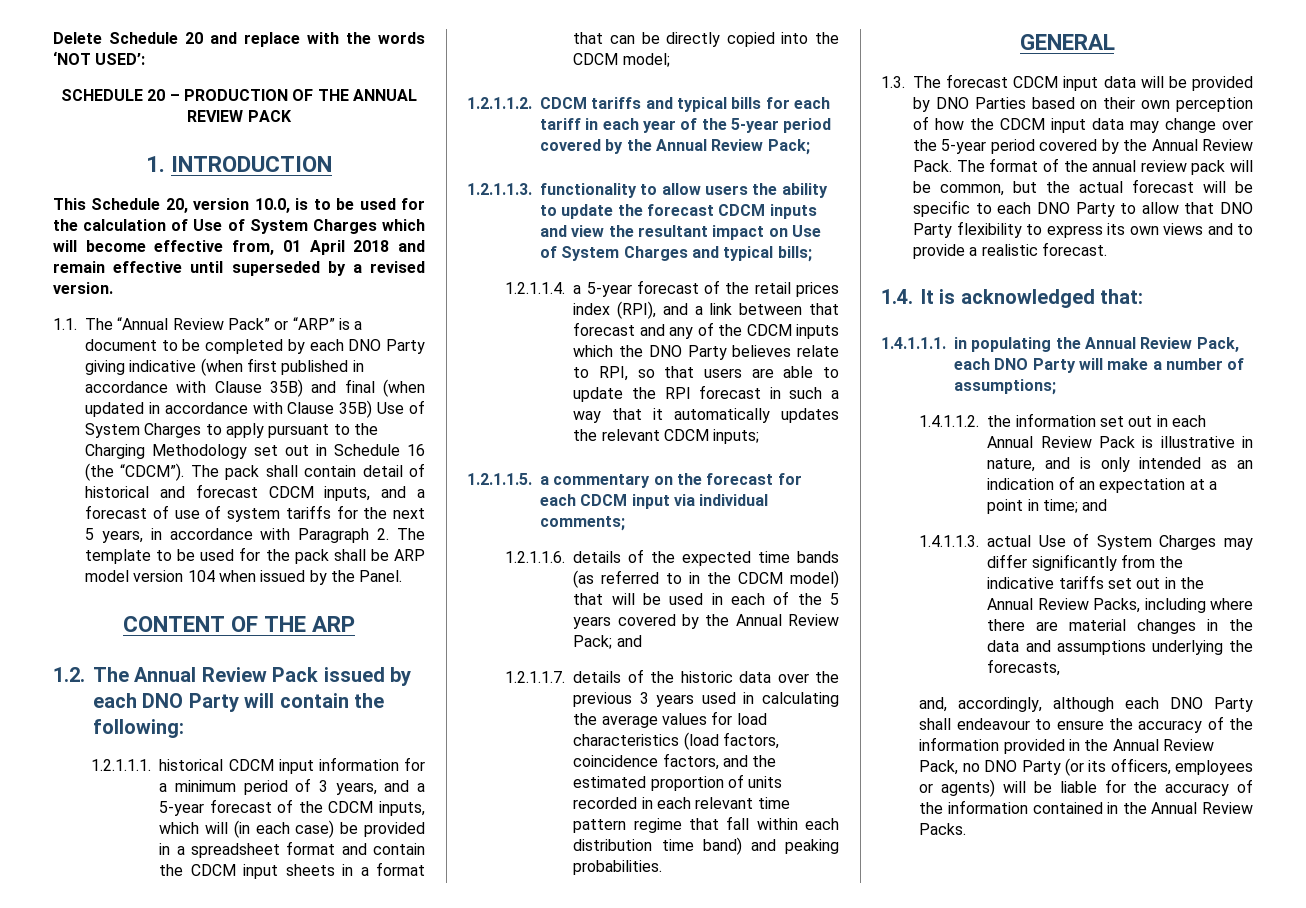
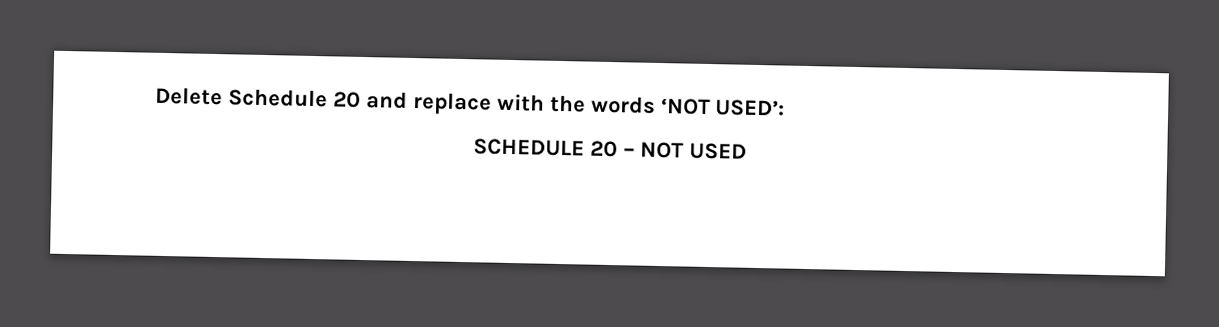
[184,89,417,101] [187,110,292,122] [145,156,333,172] [53,198,426,213] [53,219,425,234] [53,240,426,255] [53,261,426,276] [53,282,113,294] [53,317,363,330] [85,339,425,354] [85,358,364,376] [85,379,425,397] [85,400,425,418] [85,423,378,438] [85,444,425,459] [85,463,425,481] [85,484,425,501] [85,505,425,522] [85,528,425,543] [85,547,425,564] [85,570,403,585] [122,616,356,632] [53,667,411,686] [93,693,384,712] [93,719,184,738] [91,757,425,774] [159,778,425,795] [159,799,425,816] [159,820,425,838] [159,841,425,858] [159,862,425,879] [573,32,839,47] [573,53,670,67] [467,97,830,112] [540,118,832,133] [540,139,810,155] [467,183,828,198] [540,204,817,219] [540,225,821,240] [540,246,812,262] [505,280,839,297] [573,301,839,319] [573,322,839,339] [573,345,839,360] [573,366,839,381] [573,385,839,402] [573,408,839,423] [573,429,760,444] [467,473,802,488] [540,494,769,509] [540,516,625,531] [505,549,839,566] [573,570,839,588] [573,591,839,605] [573,614,839,629] [573,635,642,649] [505,669,839,683] [573,692,839,707] [573,711,767,728] [573,732,780,750] [573,753,777,770] [573,774,783,791] [573,797,790,809] [573,816,839,833] [573,837,839,855] [573,860,663,875] [1019,34,1115,50] [881,74,1253,91] [913,97,1253,112] [913,116,1253,133] [913,139,1253,154] [913,158,1253,175] [913,179,1253,196] [913,200,1253,217] [913,221,1253,238] [913,242,1107,259] [881,289,1144,308] [881,337,1239,352] [954,358,1245,373] [954,379,1056,395] [919,413,1207,427] [987,436,1253,448] [987,457,1253,472] [987,476,1218,493] [987,499,1108,514] [919,533,1253,550] [987,554,1184,571] [987,575,1205,589] [987,598,1253,613] [987,619,1253,634] [987,640,1253,655] [987,659,1061,676] [919,697,1253,712] [919,716,1253,733] [919,737,1215,754] [919,758,1253,776] [919,779,1253,797] [919,800,1253,814] [919,823,967,835] PRODUCTION OF THE ANNUAL REVIEW PACK // 1. INTRODUCTION // This Schedule 20, version 10.0, is to be used for the calculation of Use of System Charges which will become effective from, 01 April 2018 and remain effective until superseded by a revised version. // 1.1. The “Annual Review Pack” or “ARP” is a document to be completed by each DNO Party giving indicative (when first published in accordance with Clause 35B) and final (when updated in accordance with Clause 35B) Use of System Charges to apply pursuant to the Charging Methodology set out in Schedule 16 (the “CDCM”). The pack shall contain detail of historical and forecast CDCM inputs, and a forecast of use of system tariffs for the next 5 years, in accordance with Paragraph 2. The template to be used for the pack shall be ARP model version 104 when issued by the Panel. // CONTENT OF THE ARP // 1.2. The Annual Review Pack issued by each DNO Party will contain the following: // 1.2.1.1.1. historical CDCM input information for a minimum period of 3 years, and a 5-year forecast of the CDCM inputs, which will (in each case) be provided in a spreadsheet format and contain the CDCM input sheets in a format that can be directly copied into the CDCM model; // 1.2.1.1.2. CDCM tariffs and typical bills for each tariff in each year of the 5-year period covered by the Annual Review Pack; // 1.2.1.1.3. functionality to allow users the ability to update the forecast CDCM inputs and view the resultant impact on Use of System Charges and typical bills; // 1.2.1.1.4. a 5-year forecast of the retail prices index (RPI), and a link between that forecast and any of the CDCM inputs which the DNO Party believes relate to RPI, so that users are able to update the RPI forecast in such a way that it automatically updates the relevant CDCM inputs; // 1.2.1.1.5. a commentary on the forecast for each CDCM input via individual comments; // 1.2.1.1.6. details of the expected time bands (as referred to in the CDCM model) that will be used in each of the 5 years covered by the Annual Review Pack; and // 1.2.1.1.7. details of the historic data over the previous 3 years used in calculating the average values for load characteristics (load factors, coincidence factors, and the estimated proportion of units recorded in each relevant time pattern regime that fall within each distribution time band) and peaking probabilities. // GENERAL // 1.3. The forecast CDCM input data will be provided by DNO Parties based on their own perception of how the CDCM input data may change over the 5-year period covered by the Annual Review Pack. The format of the annual review pack will be common, but the actual forecast will be specific to each DNO Party to allow that DNO Party flexibility to express its own views and to provide a realistic forecast. // 1.4. It is acknowledged that: // 1.4.1.1.1. in populating the Annual Review Pack, each DNO Party will make a number of assumptions; // 1.4.1.1.2. the information set out in each Annual Review Pack is illustrative in nature, and is only intended as an indication of an expectation at a point in time; and // 1.4.1.1.3. actual Use of System Charges may differ significantly from the indicative tariffs set out in the Annual Review Packs, including where there are material changes in the data and assumptions underlying the forecasts, // and, accordingly, although each DNO Party shall endeavour to ensure the accuracy of the information provided in the Annual Review Pack, no DNO Party (or its officers, employees or agents) will be liable for the accuracy of the information contained in the Annual Review Packs. -> [640,141,748,160] NOT USED

